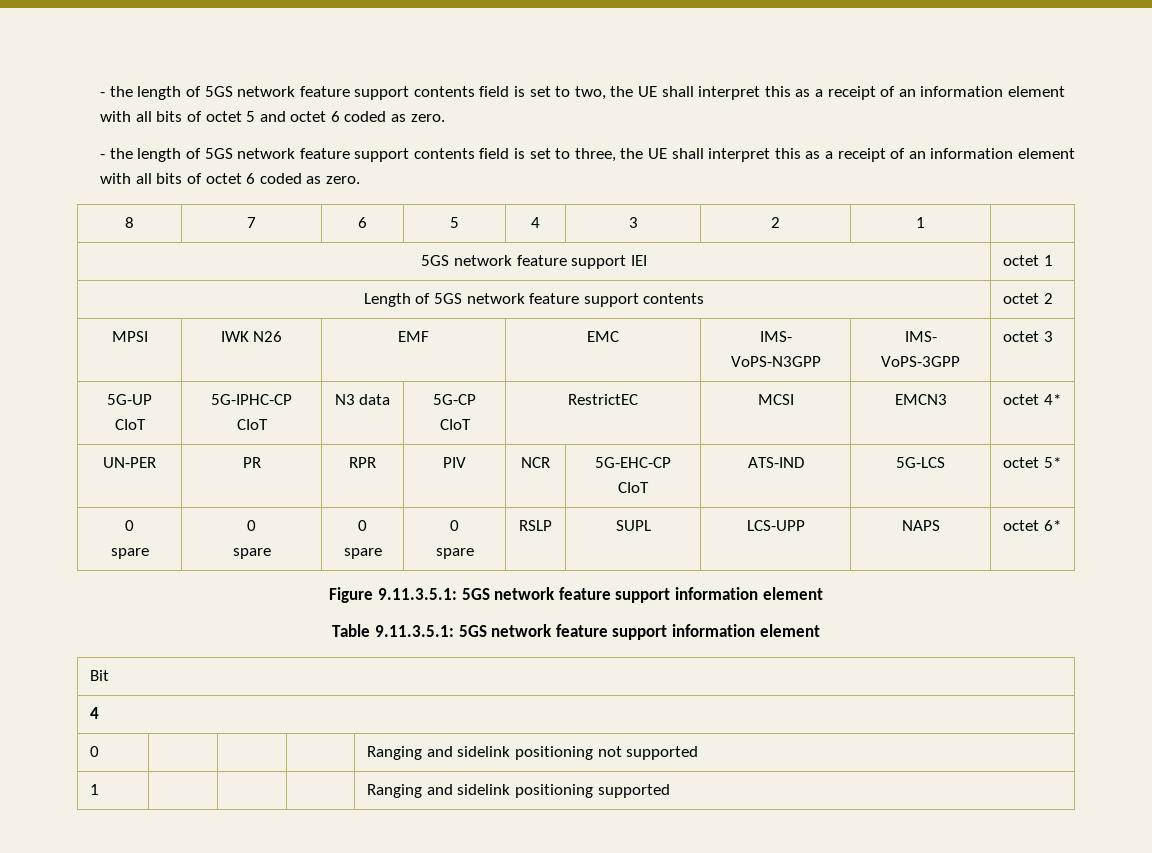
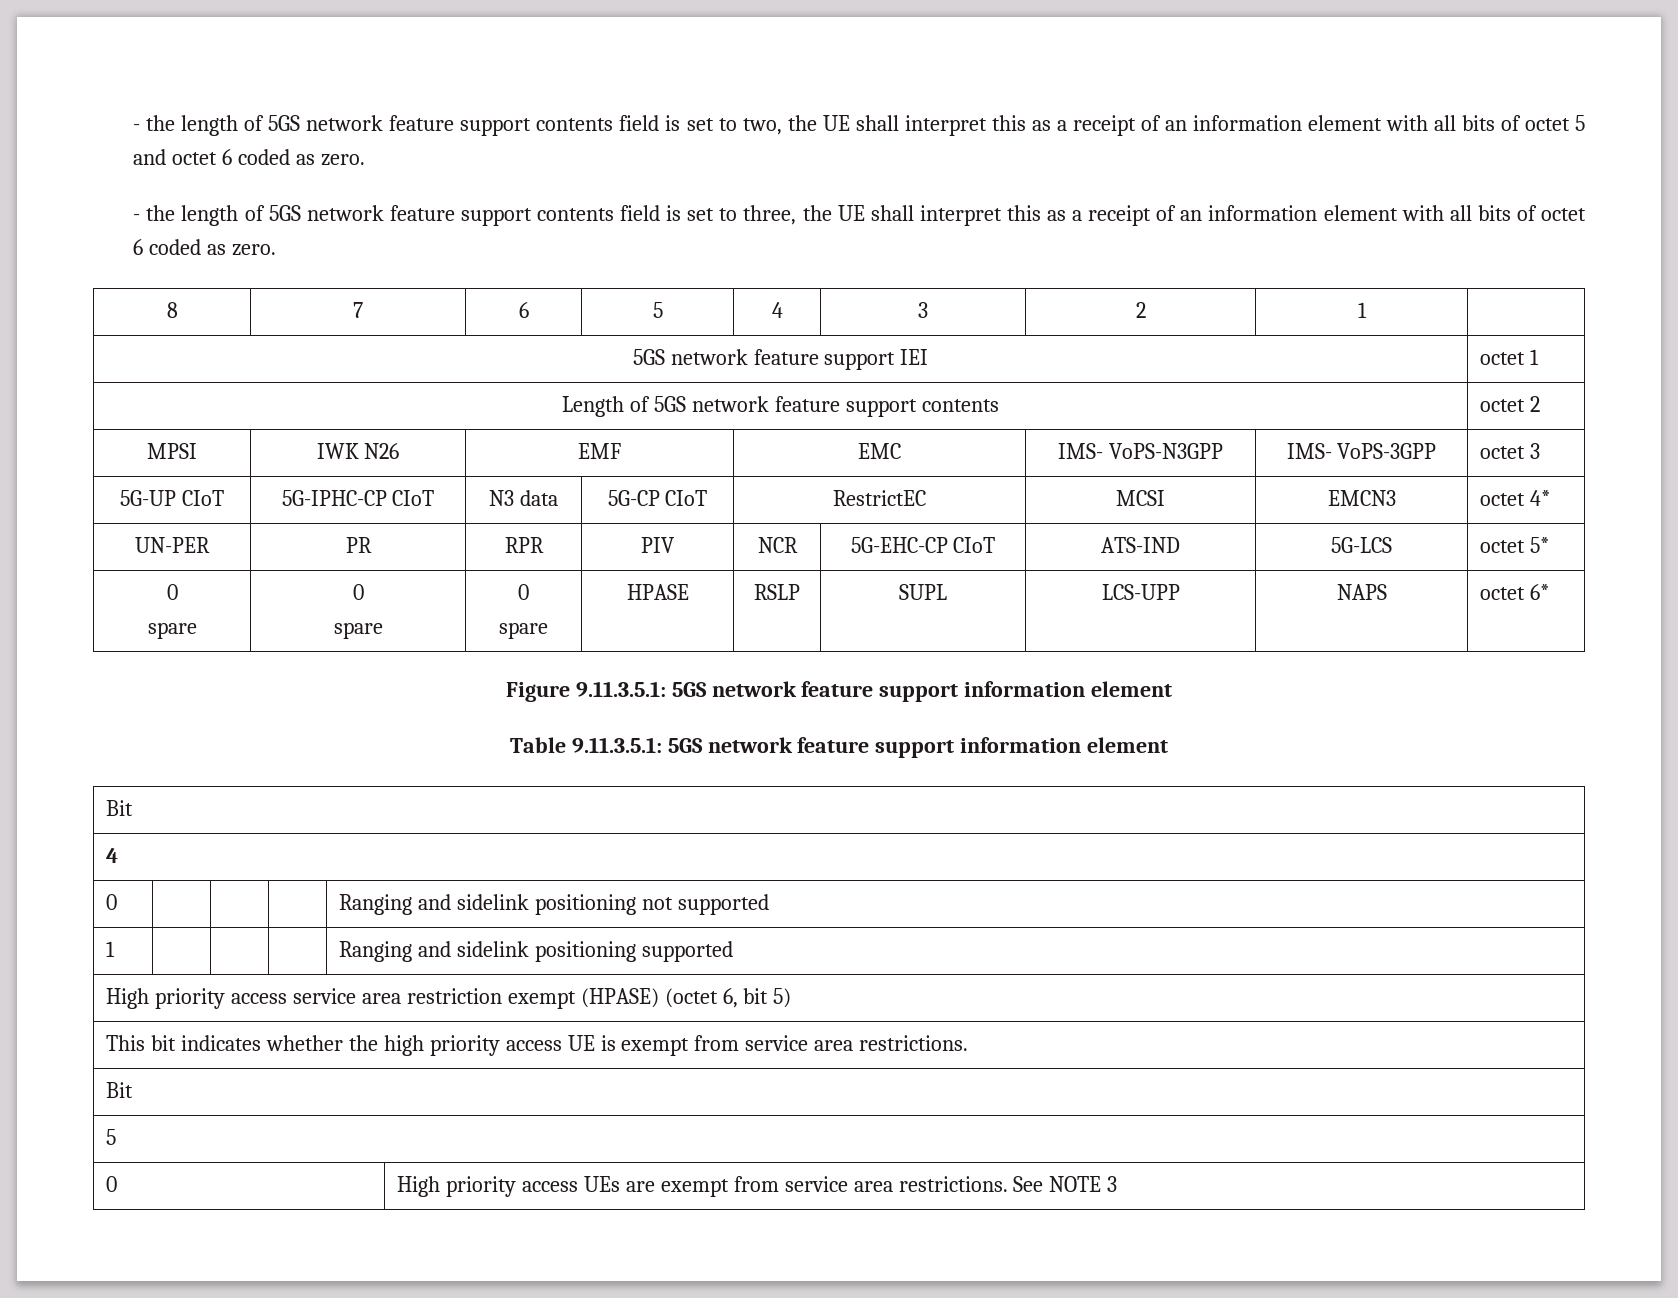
[450,520,459,531] [435,548,474,559] 0 // spare -> [626,584,689,600] HPASE
(670, 791) none -> [106,988,792,1009] [106,1035,969,1056] [106,1082,134,1098] [106,1129,117,1145] [106,1176,118,1192] [397,1176,1118,1197] // High priority access service area restriction exempt (HPASE) (octet 6, bit 5) // This bit indicates whether the high priority access UE is exempt from service area restrictions. // Bit // 5 // 0 | High priority access UEs are exempt from service area restrictions. See NOTE 3

